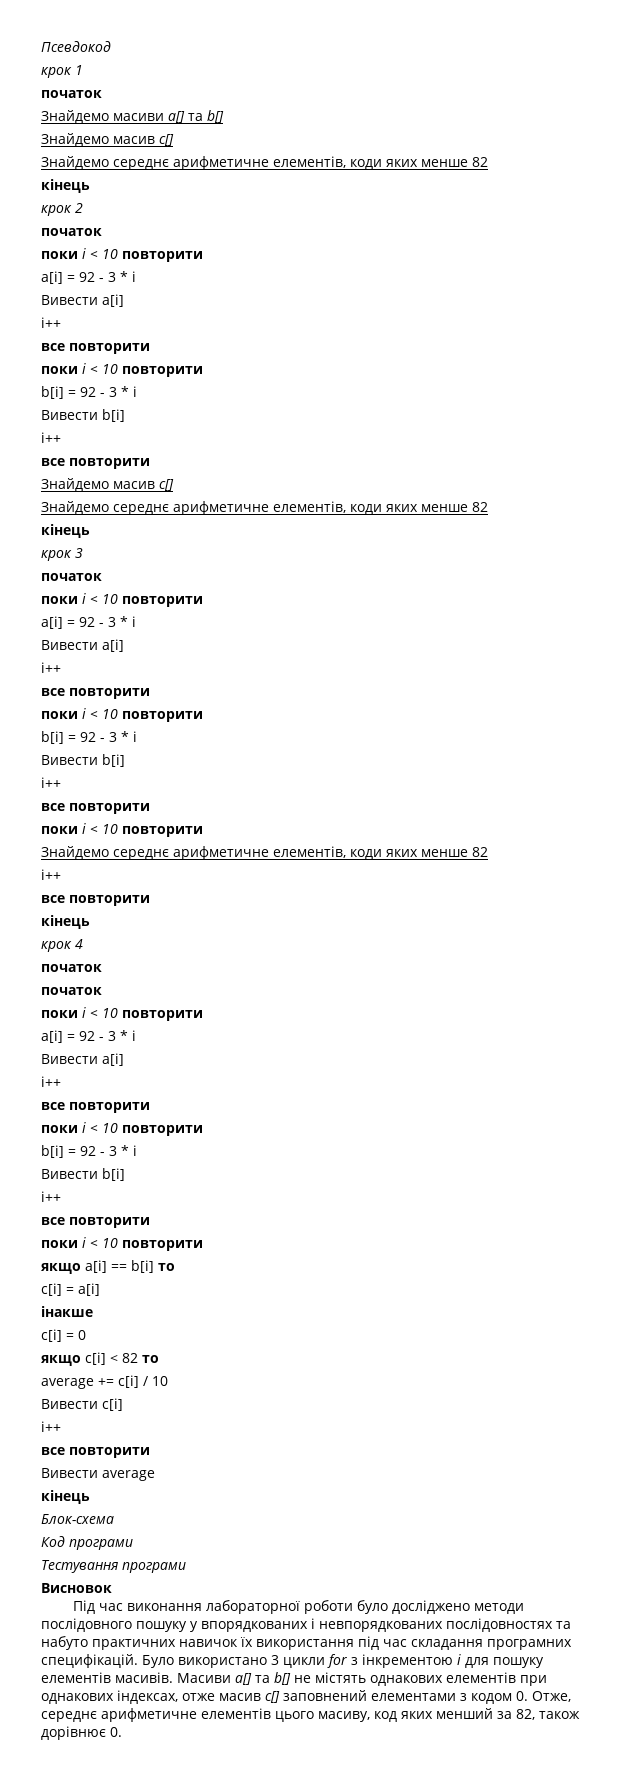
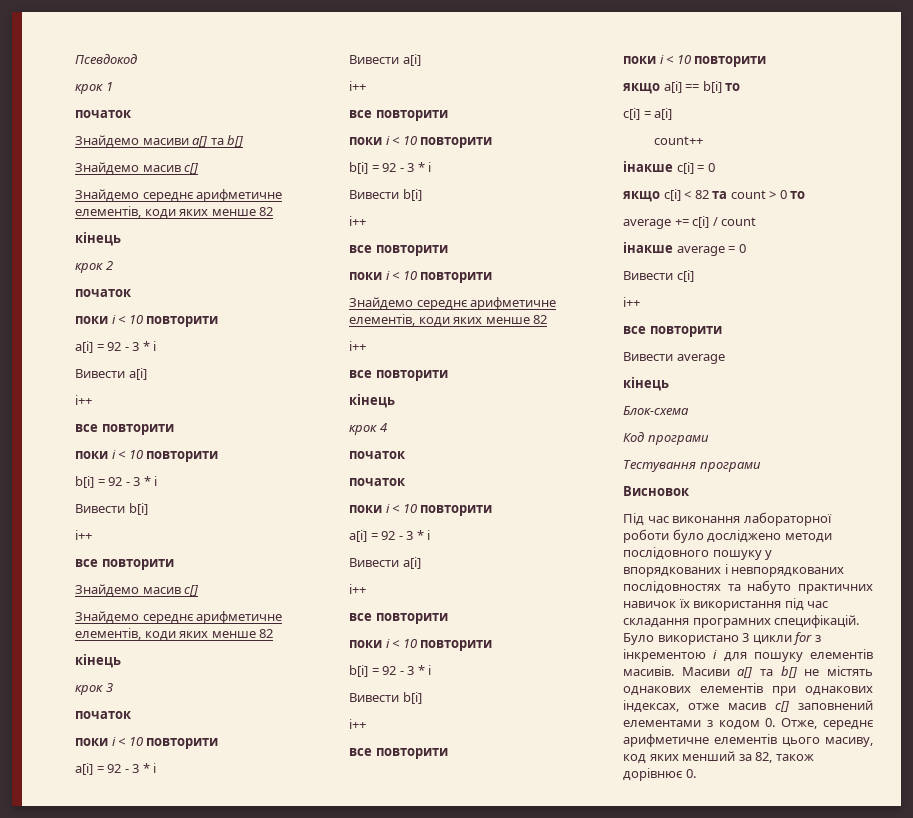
[41,1306,93,1317] // інакше // -> [653,136,703,145] [623,161,673,172] // count++ // інакше
(138, 1358) none -> [712,190,787,199] та count > 0
[152,1376,168,1386] 10 -> [721,217,757,226] [623,242,746,256] count // інакше average = 0

